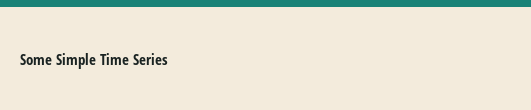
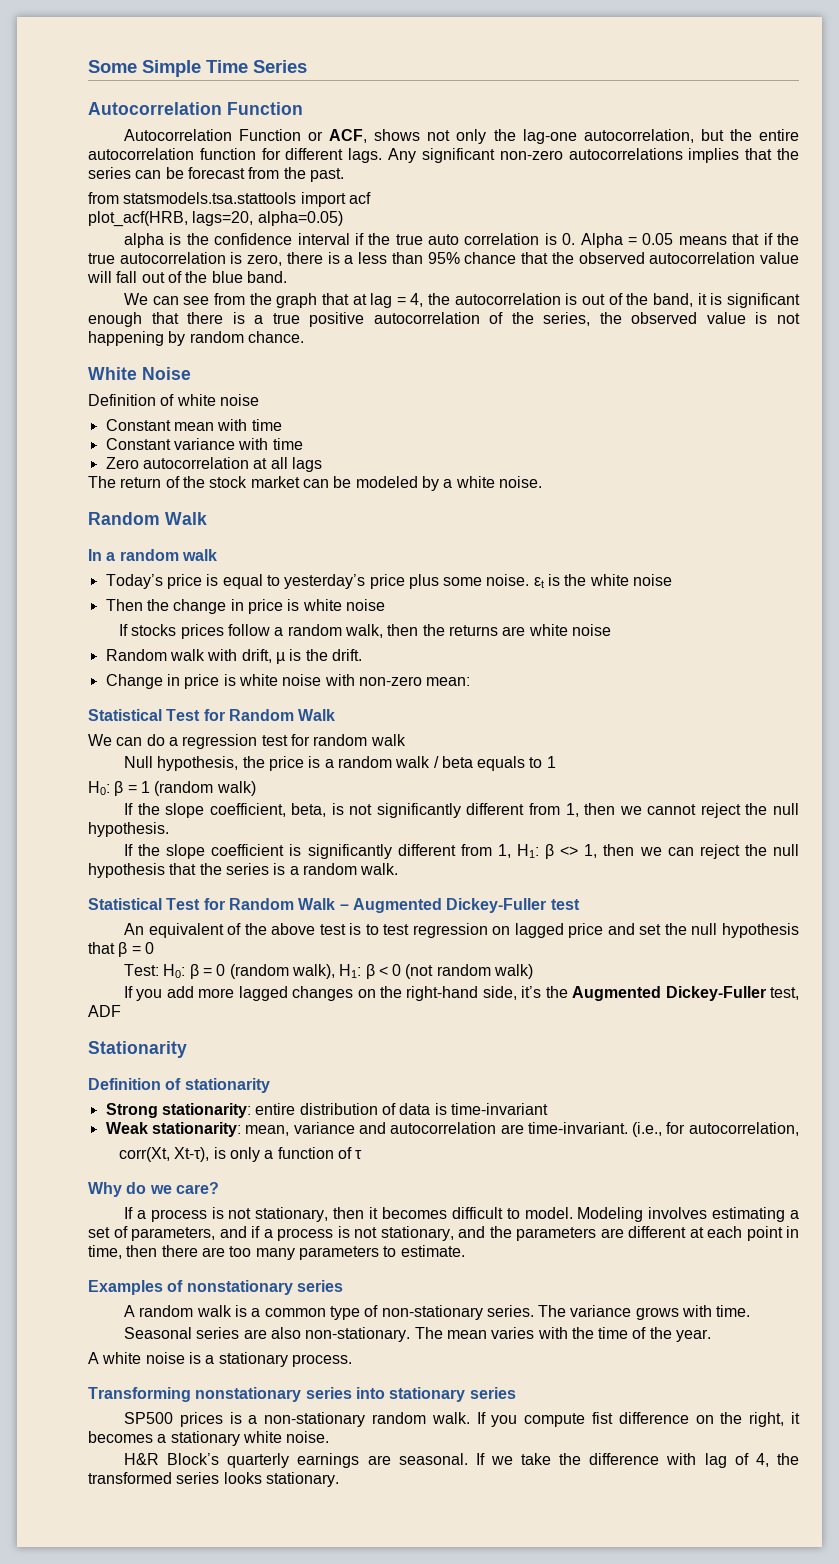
(168, 59) none -> [88,102,303,115] [123,129,799,144] [88,148,800,163] [88,167,344,182] [88,192,371,207] [88,211,343,227] [123,233,799,248] [88,252,800,266] [87,271,287,283] [123,293,801,308] [88,312,800,327] [88,331,304,346] [88,367,191,380] [88,394,259,406] [105,419,282,431] [105,438,303,450] [105,457,322,472] [88,476,542,491] [88,512,207,525] [88,549,217,561] [105,574,673,589] [105,599,385,614] [119,624,611,639] [105,649,362,664] [105,674,471,689] [88,709,336,721] [88,734,406,749] [123,756,556,771] [88,781,256,796] [123,803,799,818] [88,822,169,837] [123,844,800,859] [88,863,399,878] [88,898,580,913] [123,923,800,938] [88,942,154,957] [123,964,534,979] [123,986,799,1001] [88,1005,121,1017] [88,1041,187,1058] [88,1078,270,1093] [105,1103,548,1118] [105,1122,799,1137] [119,1147,363,1162] [88,1182,219,1197] [123,1207,800,1222] [88,1226,799,1241] [88,1245,465,1260] [88,1280,343,1295] [123,1305,751,1320] [123,1327,712,1342] [88,1352,352,1367] [88,1387,516,1402] [123,1412,800,1427] [88,1431,330,1446] [123,1453,800,1468] [88,1472,339,1487] // Autocorrelation Function // Autocorrelation Function or ACF, shows not only the lag-one autocorrelation, but the entire autocorrelation function for different lags. Any significant non-zero autocorrelations implies that the series can be forecast from the past. // from statsmodels.tsa.stattools import acf // plot_acf(HRB, lags=20, alpha=0.05) // alpha is the confidence interval if the true auto correlation is 0. Alpha = 0.05 means that if the true autocorrelation is zero, there is a less than 95% chance that the observed autocorrelation value will fall out of the blue band. // We can see from the graph that at lag = 4, the autocorrelation is out of the band, it is significant enough that there is a true positive autocorrelation of the series, the observed value is not happening by random chance. // White Noise // Definition of white noise // Constant mean with time // Constant variance with time // Zero autocorrelation at all lags // The return of the stock market can be modeled by a white noise. // Random Walk // In a random walk // Today’s price is equal to yesterday’s price plus some noise. εt is the white noise // Then the change in price is white noise // If stocks prices follow a random walk, then the returns are white noise // Random walk with drift, µ is the drift. // Change in price is white noise with non-zero mean: // Statistical Test for Random Walk // We can do a regression test for random walk // Null hypothesis, the price is a random walk / beta equals to 1 // H0: β = 1 (random walk) // If the slope coefficient, beta, is not significantly different from 1, then we cannot reject the null hypothesis. // If the slope coefficient is significantly different from 1, H1: β <> 1, then we can reject the null hypothesis that the series is a random walk. // Statistical Test for Random Walk – Augmented Dickey-Fuller test // An equivalent of the above test is to test regression on lagged price and set the null hypothesis that β = 0 // Test: H0: β = 0 (random walk), H1: β < 0 (not random walk) // If you add more lagged changes on the right-hand side, it’s the Augmented Dickey-Fuller test, ADF // Stationarity // Definition of stationarity // Strong stationarity: entire distribution of data is time-invariant // Weak stationarity: mean, variance and autocorrelation are time-invariant. (i.e., for autocorrelation, // corr(Xt, Xt-τ), is only a function of τ // Why do we care? // If a process is not stationary, then it becomes difficult to model. Modeling involves estimating a set of parameters, and if a process is not stationary, and the parameters are different at each point in time, then there are too many parameters to estimate. // Examples of nonstationary series // A random walk is a common type of non-stationary series. The variance grows with time. // Seasonal series are also non-stationary. The mean varies with the time of the year. // A white noise is a stationary process. // Transforming nonstationary series into stationary series // SP500 prices is a non-stationary random walk. If you compute fist difference on the right, it becomes a stationary white noise. // H&R Block’s quarterly earnings are seasonal. If we take the difference with lag of 4, the transformed series looks stationary.

